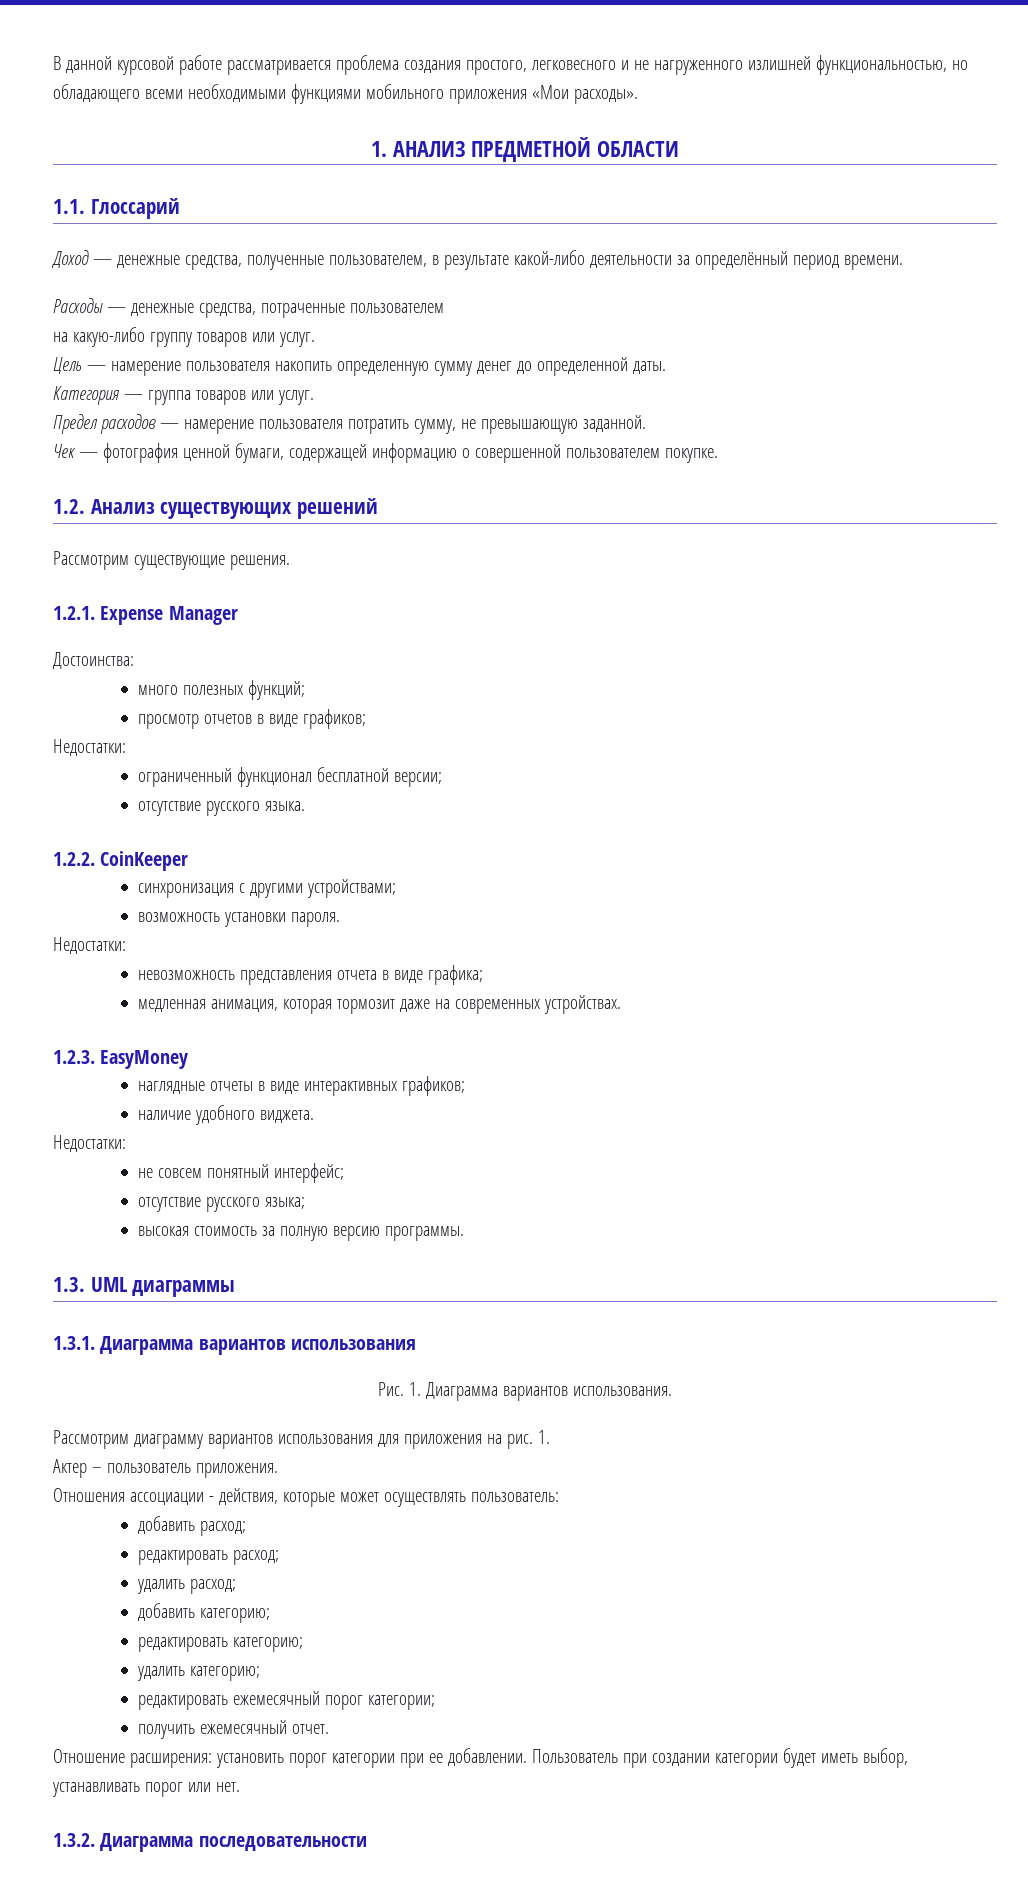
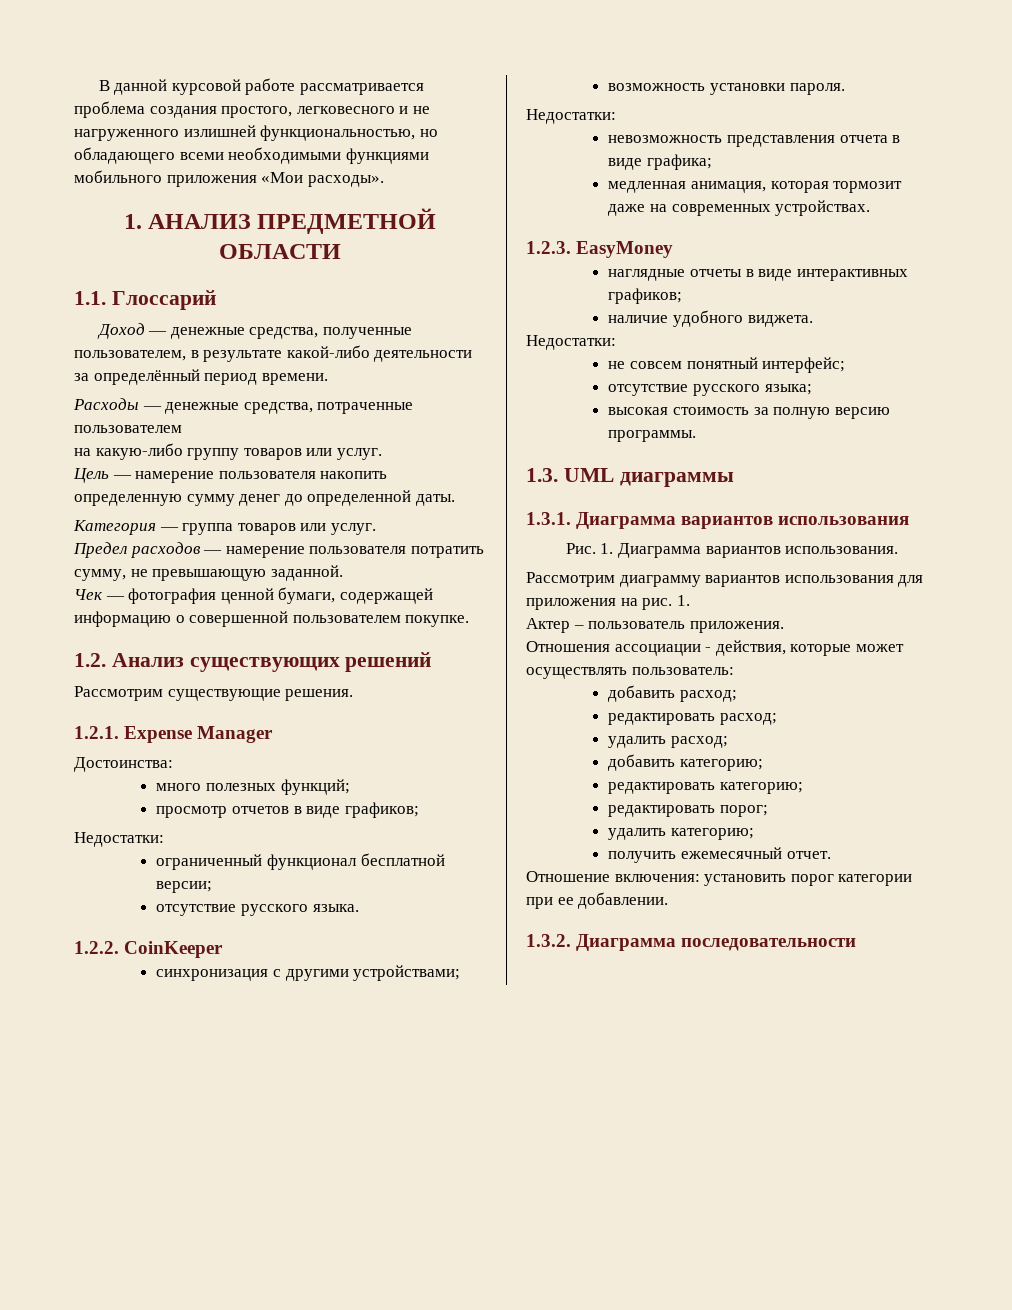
(303, 1644) none -> [608,805,768,817] // редактировать порог;
[137,1691,435,1710] // редактировать ежемесячный порог категории; -> (754, 834) none
[129,1753,212,1768] расширения: -> [614,874,700,882] включения:
[531,1748,908,1768] [52,1782,240,1797] Пользователь при создании категории будет иметь выбор, устанавливать порог или нет. -> (669, 900) none

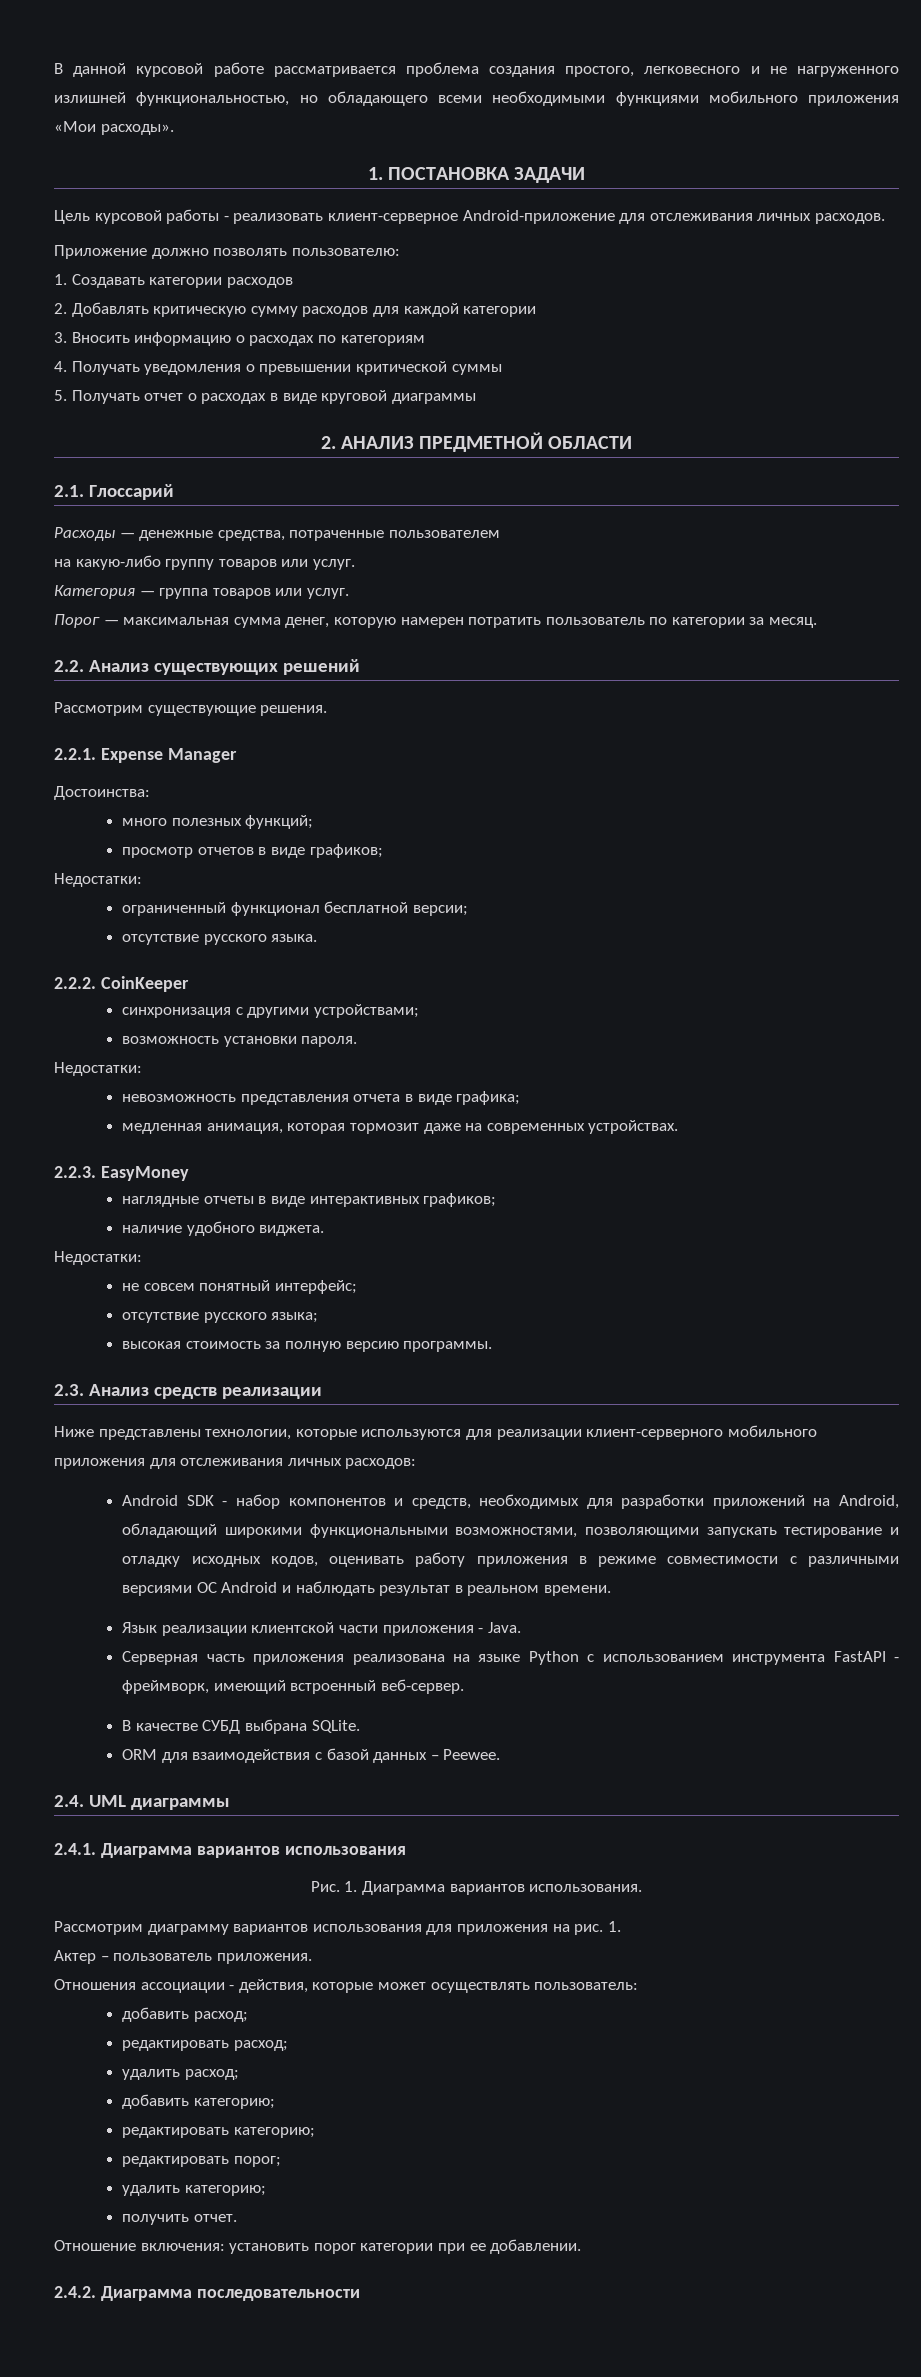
(142, 221) none -> [388,167,586,183] [54,209,885,224] [54,245,400,259] [54,274,293,288] [54,302,537,317] [54,332,425,346] [54,361,502,375] [54,390,476,404] [320,436,336,449] ПОСТАНОВКА ЗАДАЧИ // Цель курсовой работы - реализовать клиент-серверное Android-приложение для отслеживания личных расходов. // Приложение должно позволять пользователю: // 1. Создавать категории расходов // 2. Добавлять критическую сумму расходов для каждой категории // 3. Вносить информацию о расходах по категориям // 4. Получать уведомления о превышении критической суммы // 5. Получать отчет о расходах в виде круговой диаграммы // 2.
[74,291,106,305] 1.1. -> [54,485,84,497] 2.1.
[96,323,412,339] [74,345,473,362] [74,369,328,385] // Доход — денежные средства, полученные пользователем, в результате какой-либо деятельности за определённый период времени. -> (174, 492) none
[73,468,388,483] [74,490,455,506] // Цель — намерение пользователя накопить определенную сумму денег до определенной даты. -> (355, 564) none
[73,542,484,558] [74,565,343,581] [74,587,433,604] [74,611,470,627] [74,653,106,667] Предел расходов — намерение пользователя потратить сумму, не превышающую заданной. // Чек — фотография ценной бумаги, содержащей информацию о совершенной пользователем покупке. // 1.2. -> [54,614,818,628] [54,660,84,672] Порог — максимальная сумма денег, которую намерен потратить пользователь по категории за месяц. // 2.2.
[74,726,119,739] 1.2.1. -> [54,748,96,760] 2.2.1.
[74,941,119,954] 1.2.2. -> [54,977,96,989] 2.2.2.
[526,241,571,254] 1.2.3. -> [54,1166,96,1178] 2.2.3.
[526,468,558,482] 1.3. -> [54,1384,322,1399] [54,1425,817,1440] [54,1458,417,1469] [122,1494,899,1509] [122,1523,899,1538] [122,1552,899,1567] [122,1581,611,1596] [122,1622,521,1636] [122,1651,900,1665] [122,1679,465,1694] [122,1719,360,1734] [122,1748,501,1763] [54,1795,84,1807] 2.3. Анализ средств реализации // Ниже представлены технологии, которые используются для реализации клиент-серверного мобильного приложения для отслеживания личных расходов: // Android SDK - набор компонентов и средств, необходимых для разработки приложений на Android, обладающий широкими функциональными возможностями, позволяющими запускать тестирование и отладку исходных кодов, оценивать работу приложения в режиме совместимости с различными версиями ОС Android и наблюдать результат в реальном времени. // Язык реализации клиентской части приложения - Java. // Серверная часть приложения реализована на языке Python с использованием инструмента FastAPI - фреймворк, имеющий встроенный веб-сервер. // В качестве СУБД выбрана SQLite. // ORM для взаимодействия с базой данных – Peewee. // 2.4.
[526,512,571,525] 1.3.1. -> [54,1843,96,1855] 2.4.1.
[680,847,782,859] ежемесячный -> (190, 2219) none
[526,934,571,947] 1.3.2. -> [54,2286,96,2298] 2.4.2.

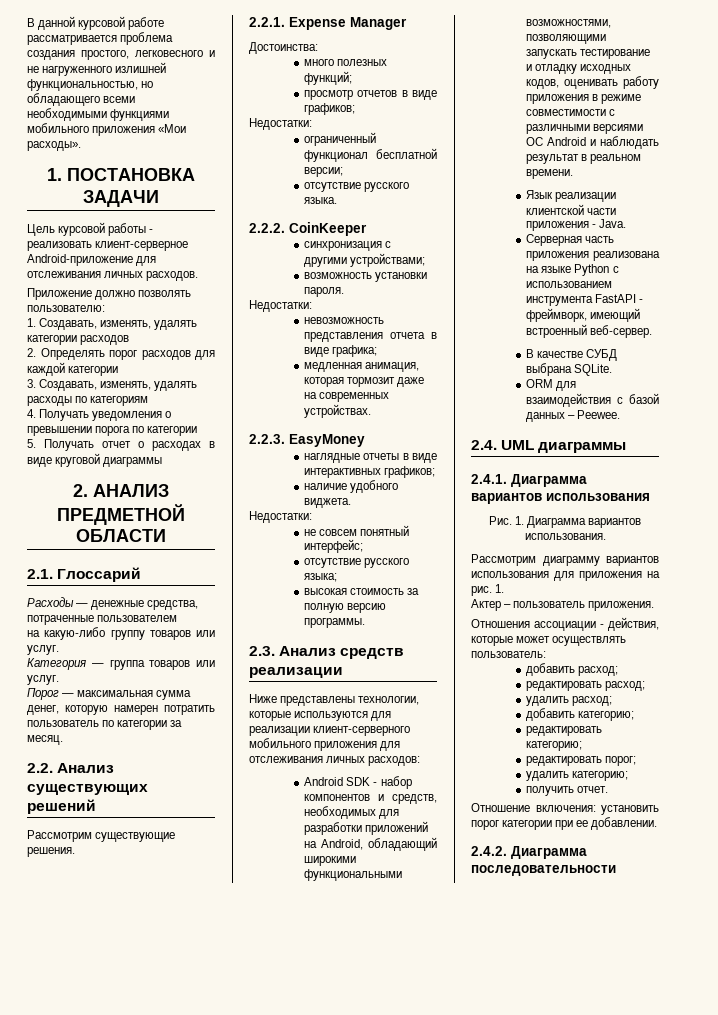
[71,274,145,288] Создавать -> [39,318,198,330] Создавать, изменять, удалять
[71,302,298,317] Добавлять критическую сумму -> [40,348,137,360] Определять порог
[71,332,315,346] Вносить информацию о расходах -> [39,379,198,391] [27,396,72,406] Создавать, изменять, удалять расходы
[355,361,502,375] критической суммы -> [95,426,198,436] порога по категории

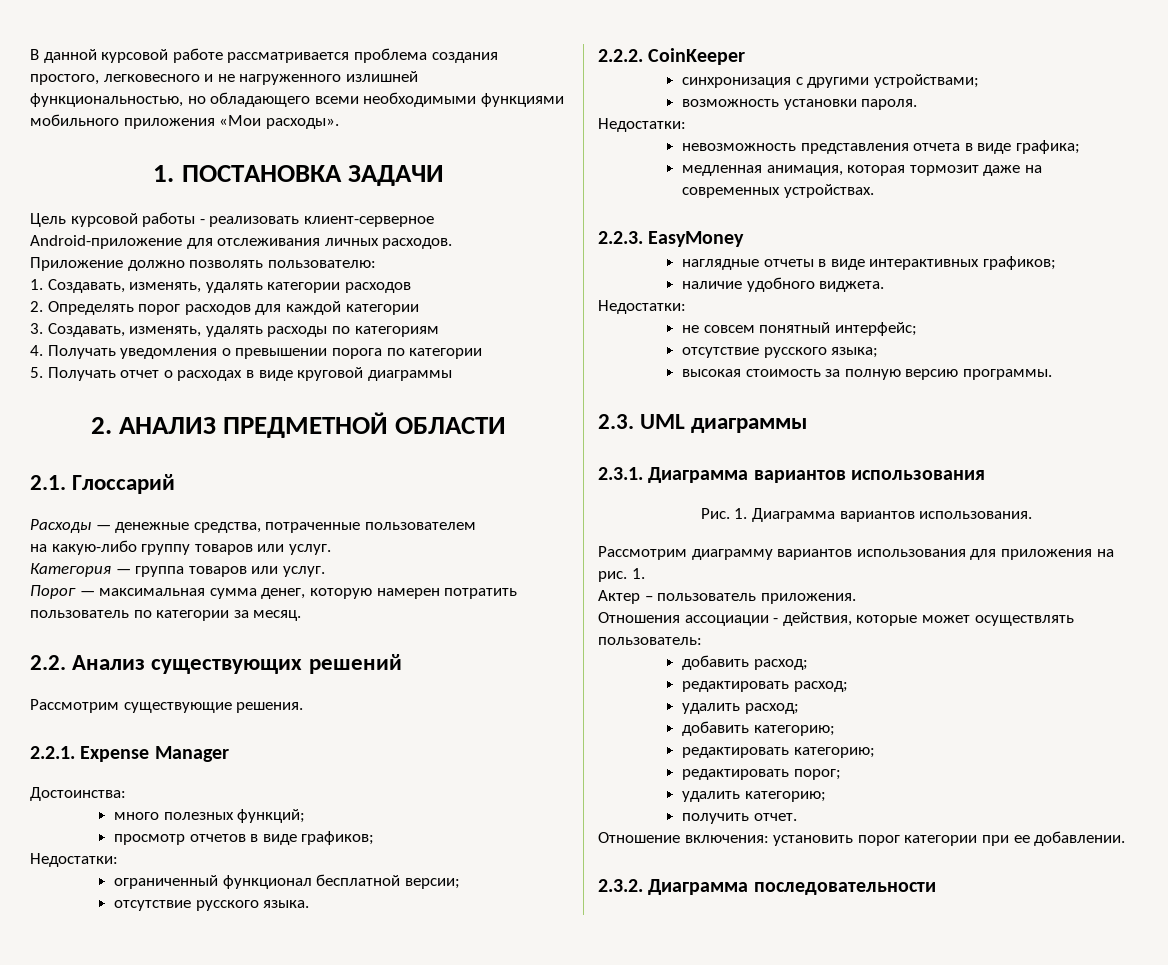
[279,646,405,659] [249,667,343,678] [249,694,420,706] [249,711,392,721] [249,726,411,736] [249,738,401,751] [249,756,421,766] [304,776,412,789] [304,794,437,804] [304,806,400,819] [304,821,429,835] [304,837,437,851] [304,856,357,866] [304,869,403,881] [526,19,612,28] [526,34,607,44] [526,49,651,59] [526,64,632,74] [526,76,659,89] [526,94,642,104] [526,109,616,116] [526,124,644,134] [526,136,659,149] [526,154,642,164] [526,169,574,179] [526,190,617,202] [526,204,617,215] [526,219,627,231] [526,234,615,246] [526,251,660,261] [526,264,619,276] [526,281,613,288] [526,294,644,306] [526,308,641,322] [526,324,653,338] [526,349,618,361] [526,363,613,376] [526,379,577,391] [526,393,659,407] [526,410,621,422] [471,440,497,450] Анализ средств реализации // Ниже представлены технологии, которые используются для реализации клиент-серверного мобильного приложения для отслеживания личных расходов: // Android SDK - набор компонентов и средств, необходимых для разработки приложений на Android, обладающий широкими функциональными возможностями, позволяющими запускать тестирование и отладку исходных кодов, оценивать работу приложения в режиме совместимости с различными версиями ОС Android и наблюдать результат в реальном времени. // Язык реализации клиентской части приложения - Java. // Серверная часть приложения реализована на языке Python с использованием инструмента FastAPI - фреймворк, имеющий встроенный веб-сервер. // В качестве СУБД выбрана SQLite. // ORM для взаимодействия с базой данных – Peewee. // 2.4. -> (634, 421) none
[471,474,507,484] 2.4.1. -> [598,467,643,480] 2.3.1.
[471,846,507,856] 2.4.2. -> [598,879,643,892] 2.3.2.

